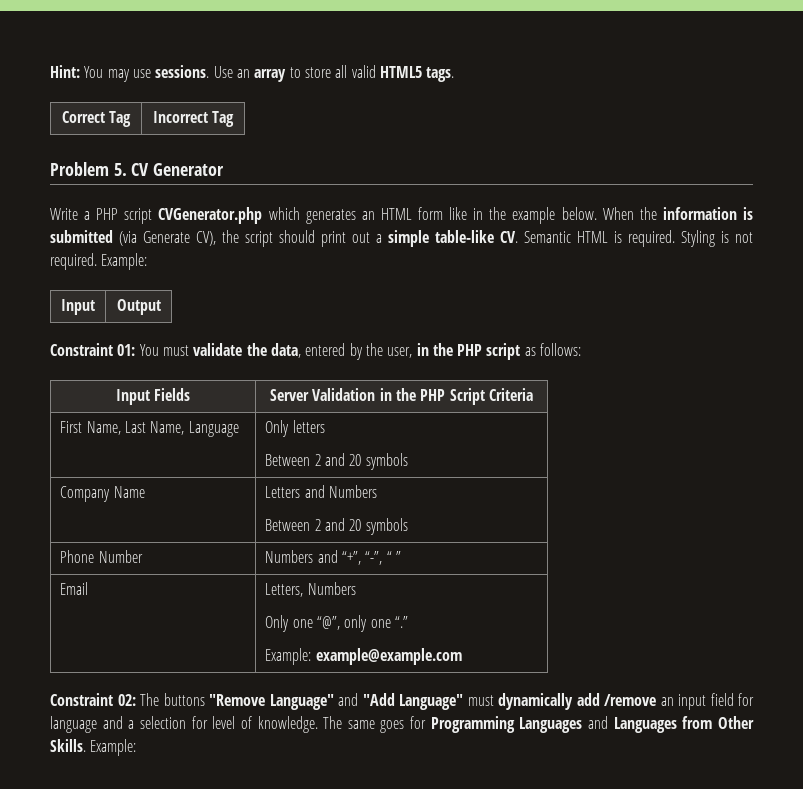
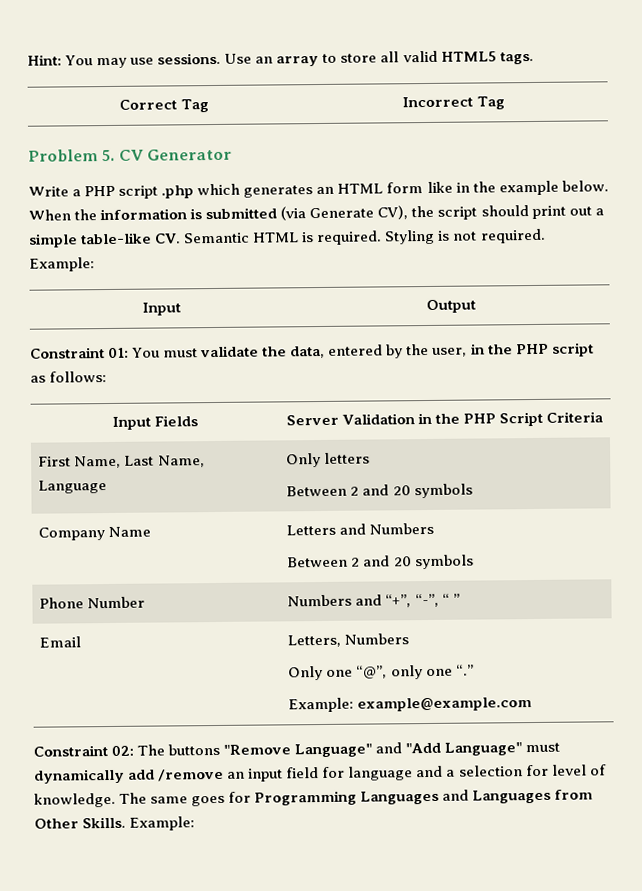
[158,207,263,224] CVGenerator.php -> [161,185,195,199] .php

